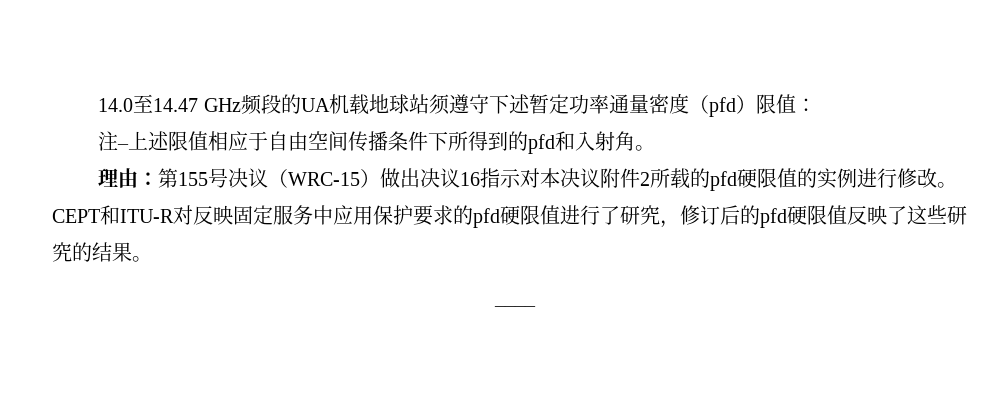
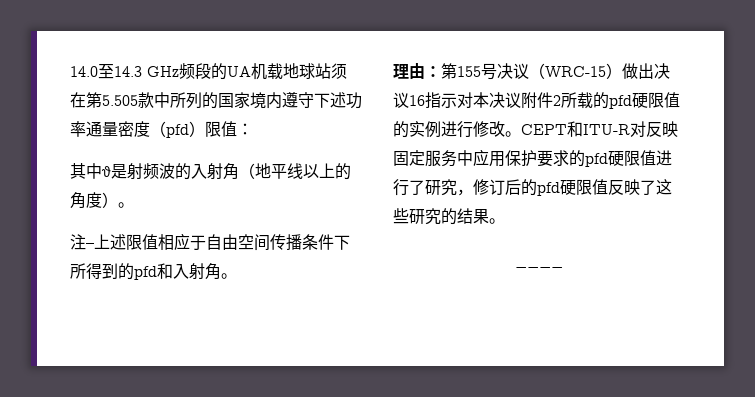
[153,98,199,112] 14.47 -> [114,66,142,77] 14.3
(450, 104) none -> [70,92,282,109] 在第5.505款中所列的国家境内
[528,94,569,114] 暂定 -> (346, 100) none
(816, 105) none -> [70,163,351,180] [70,192,134,209] // 其中θ是射频波的入射角（地平线以上的角度）。

